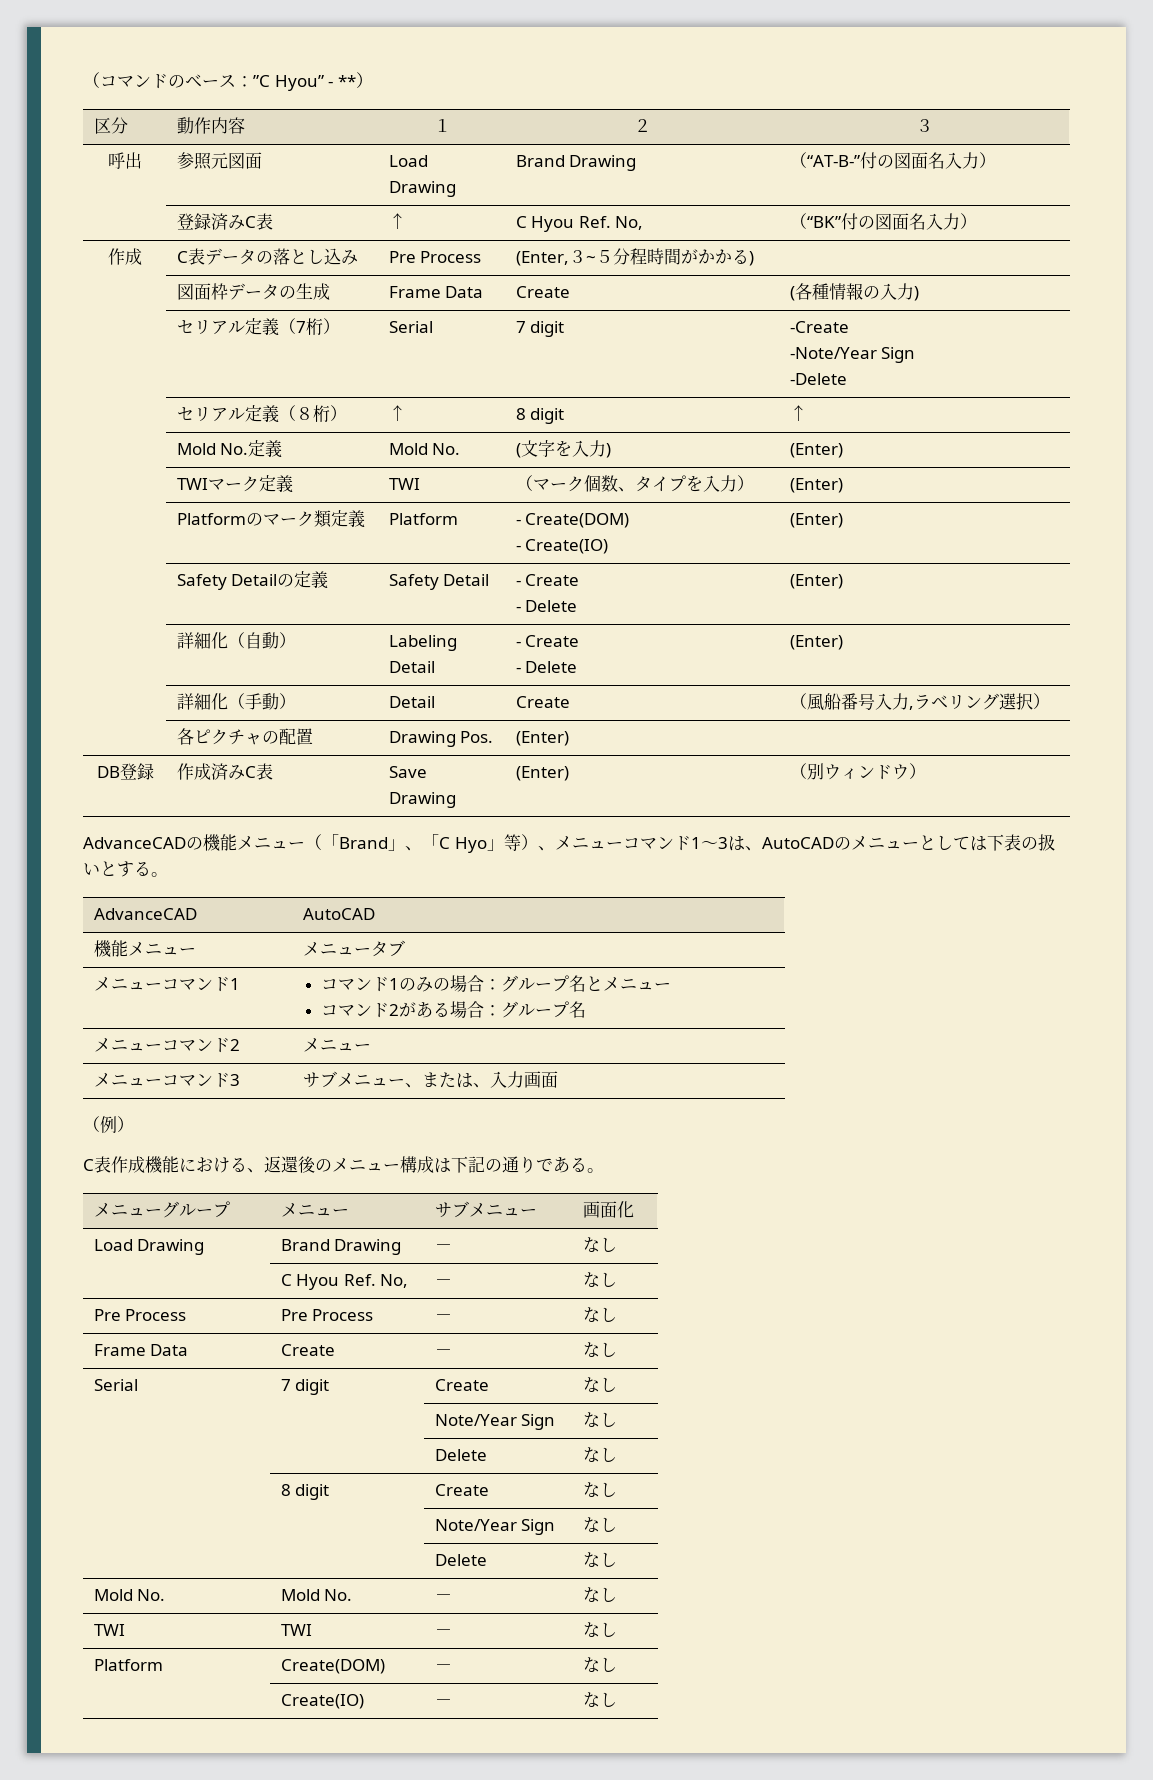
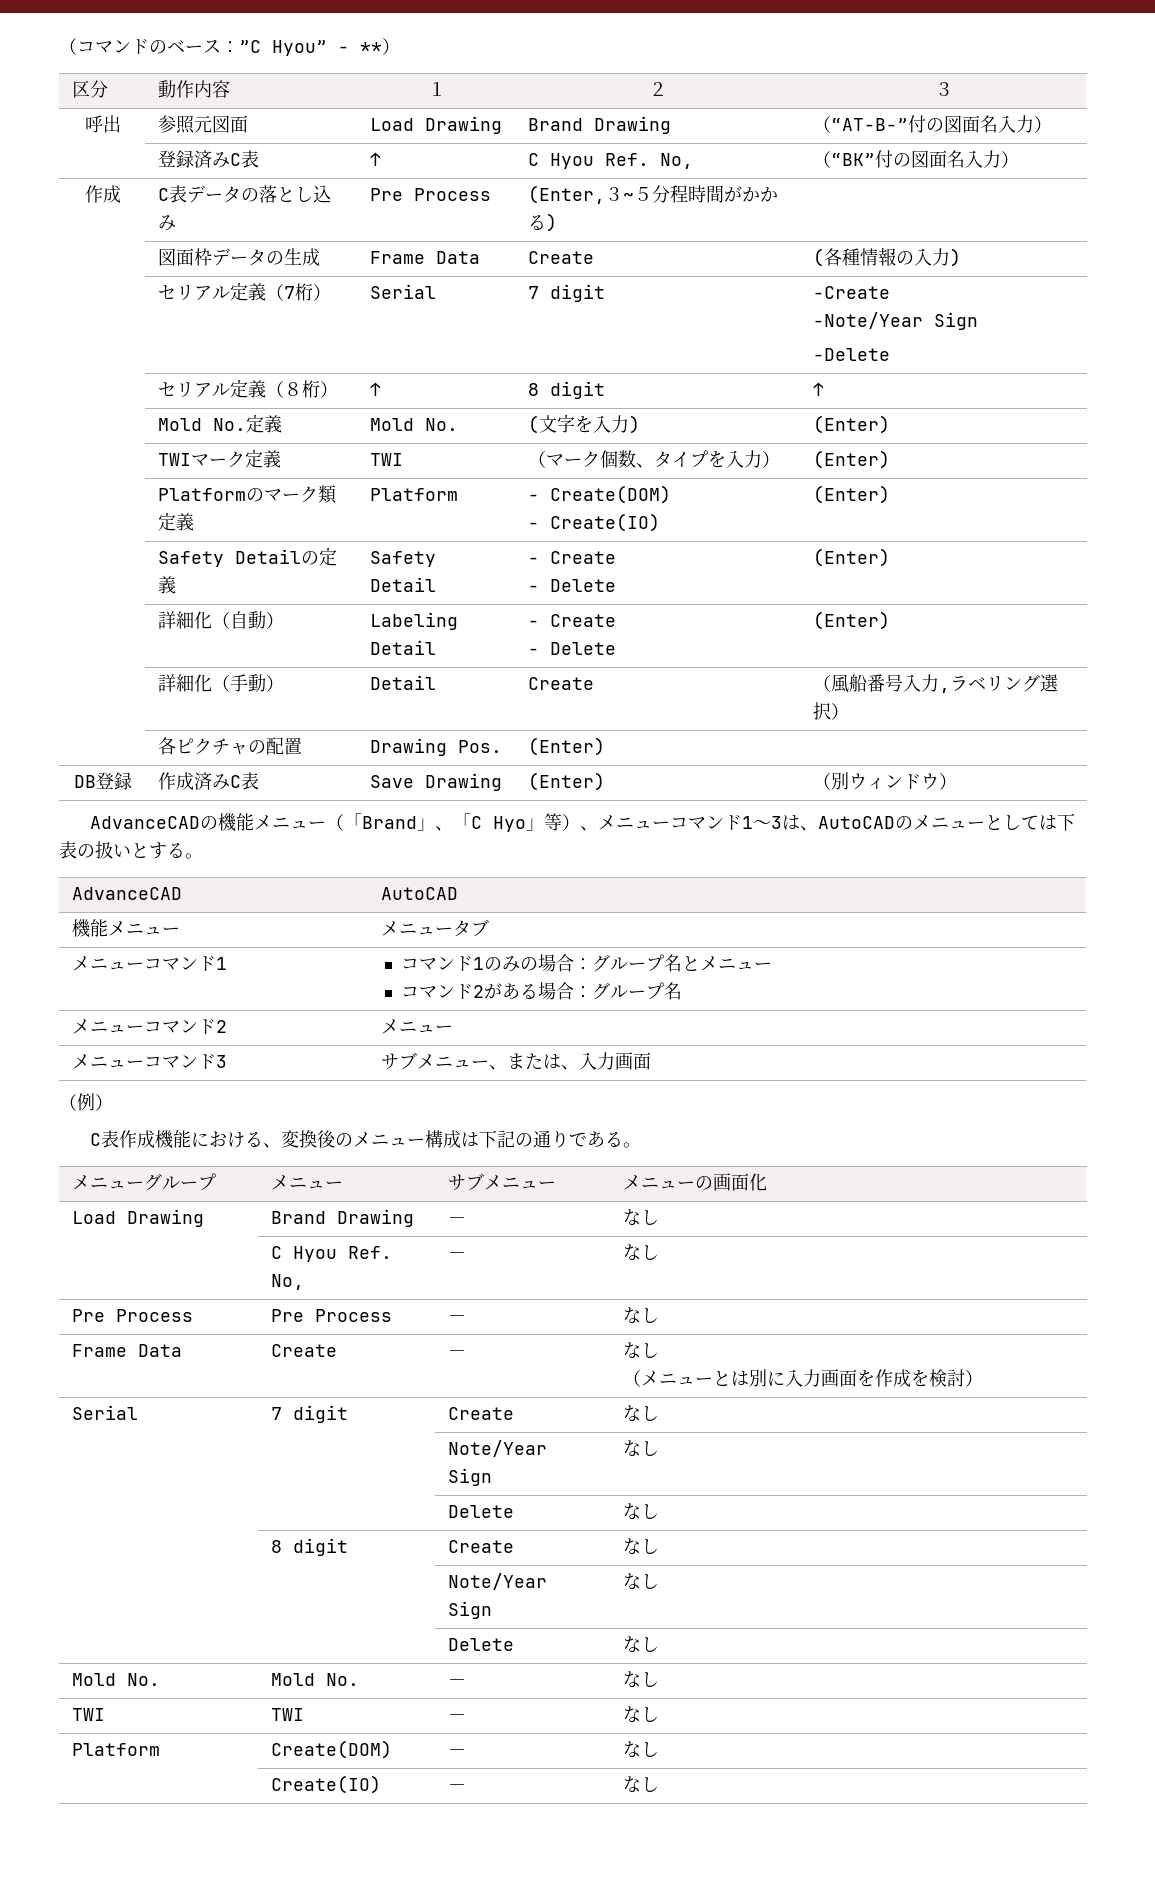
[264,1156,298,1173] 返還 -> [281,1130,318,1148] 変換
(537, 1212) none -> [623,1175,714,1190] メニューの
(617, 1349) none -> [623,1369,984,1387] // （メニューとは別に入力画面を作成を検討）

